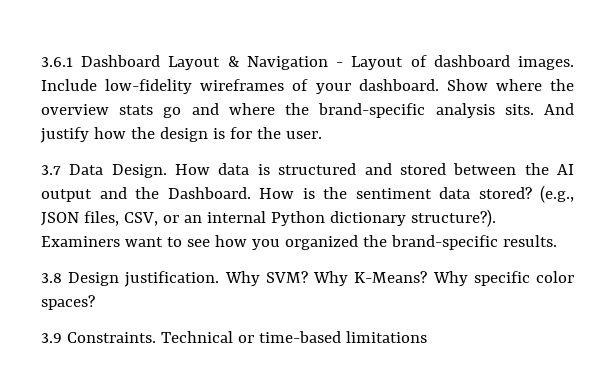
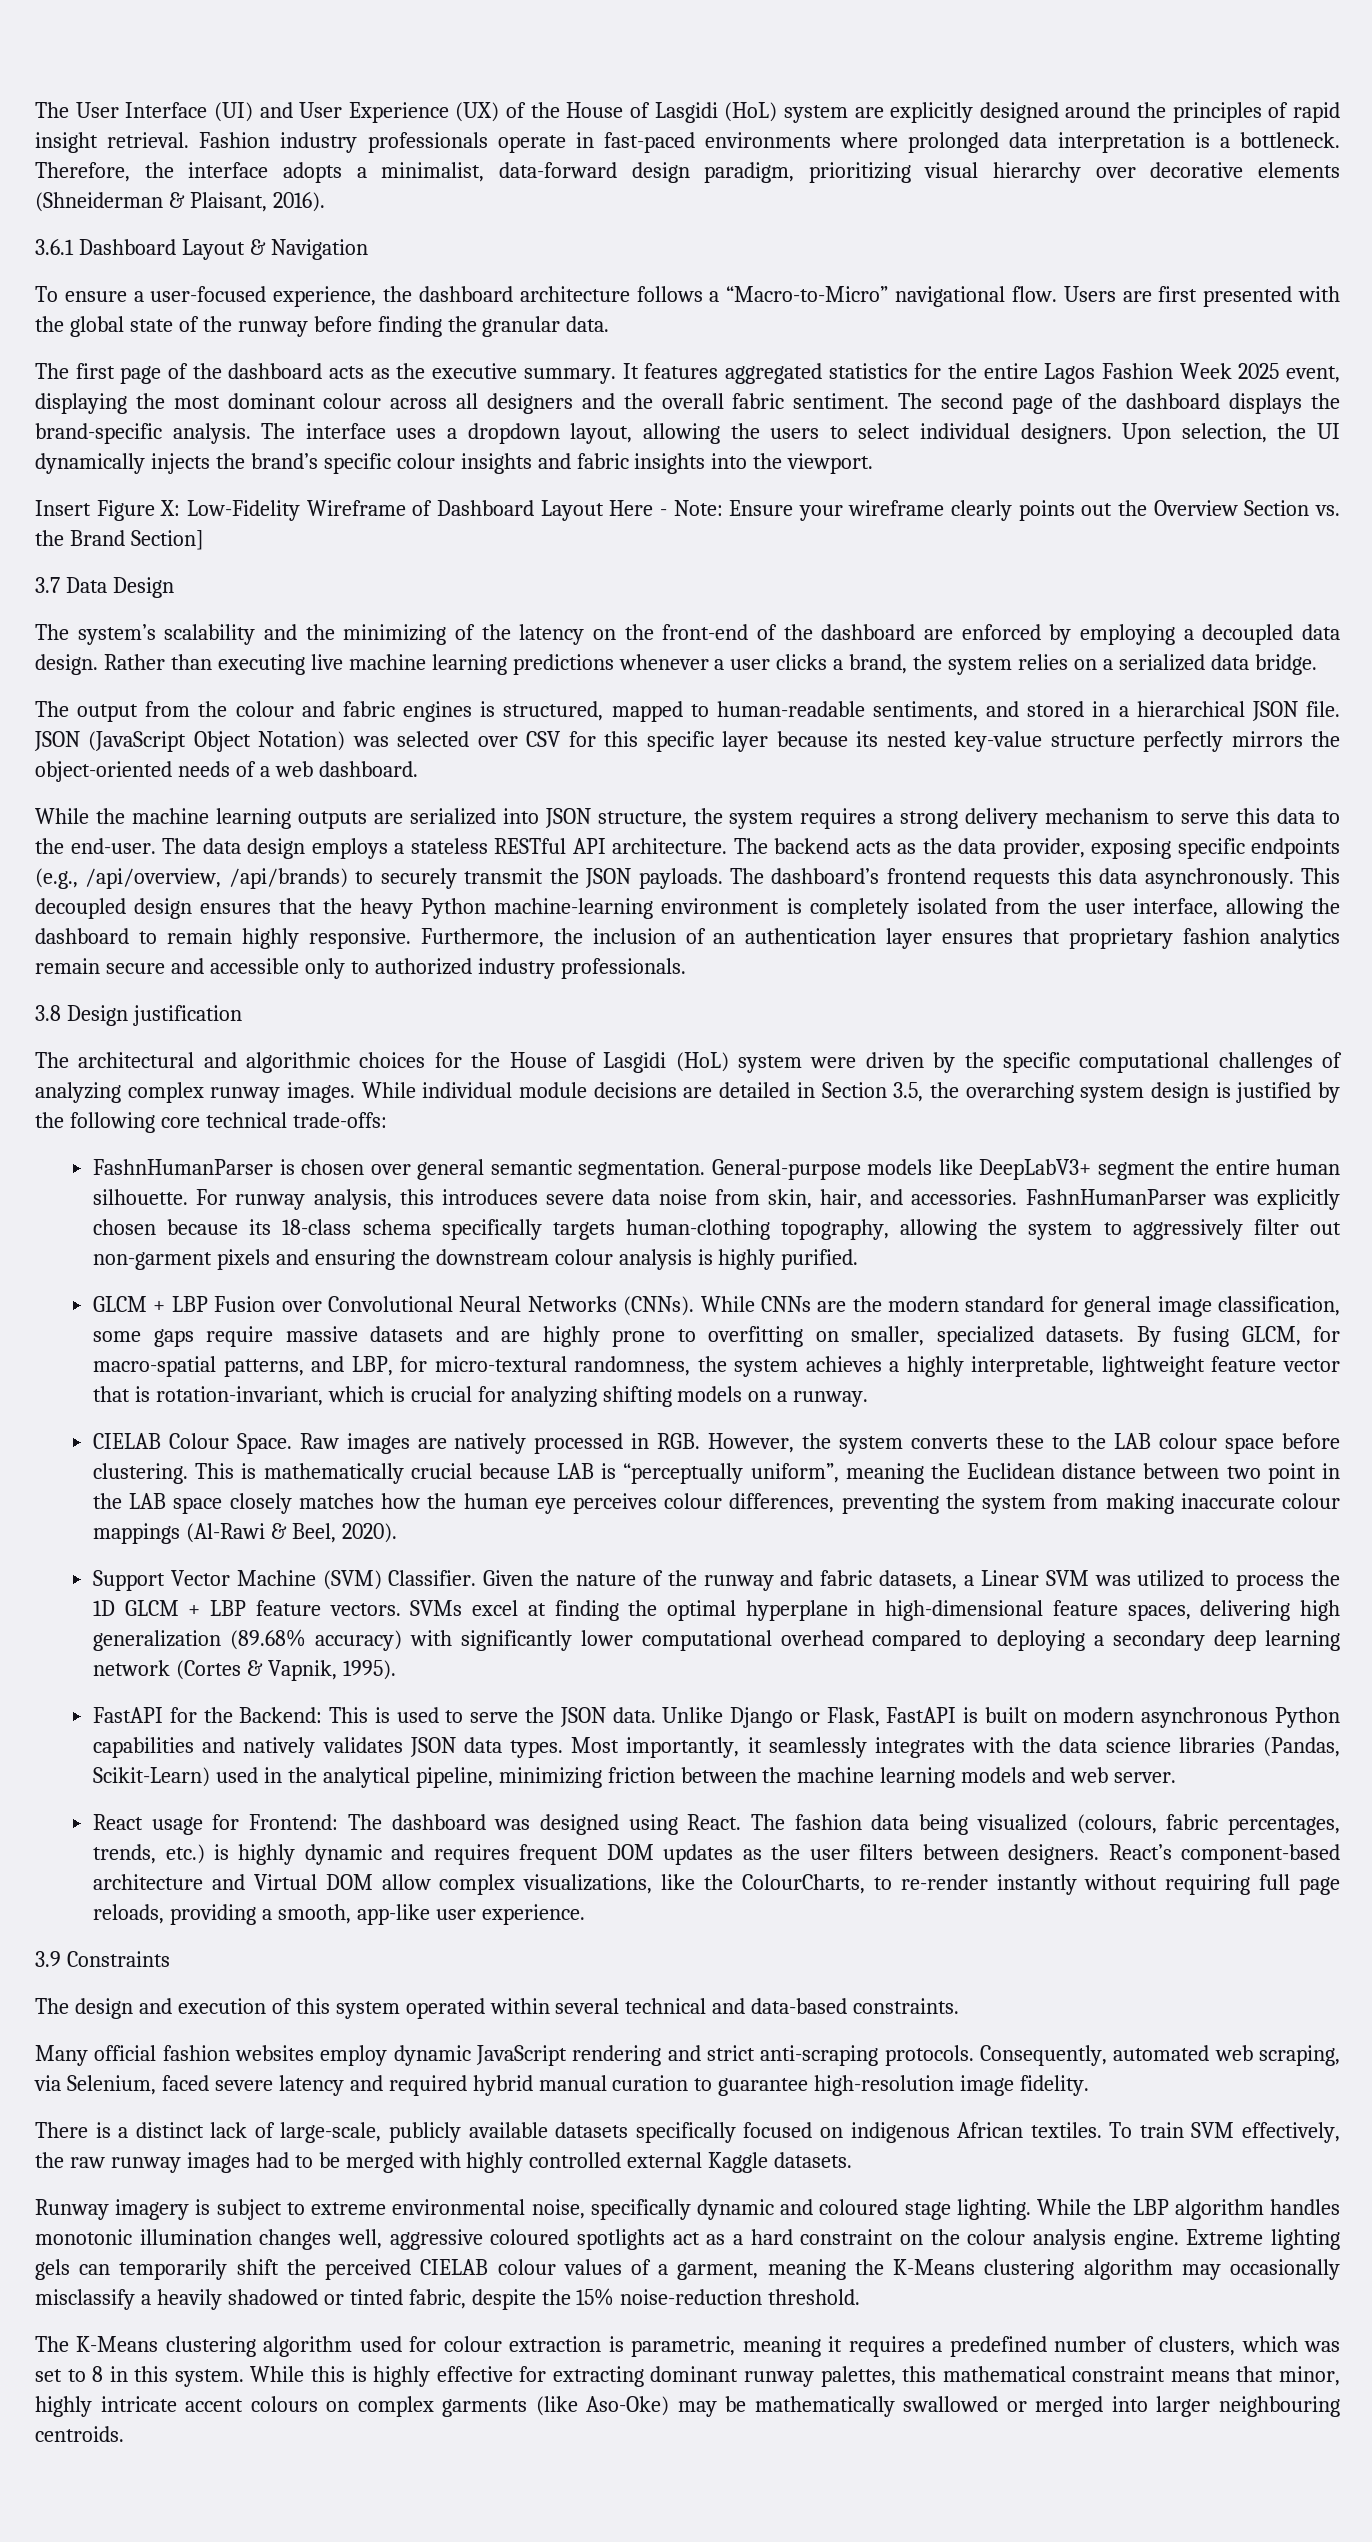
(41, 62) none -> [35,102,1341,123] [35,132,1341,153] [35,162,1340,183] [35,192,325,212] The User Interface (UI) and User Experience (UX) of the House of Lasgidi (HoL) system are explicitly designed around the principles of rapid insight retrieval. Fashion industry professionals operate in fast-paced environments where prolonged data interpretation is a bottleneck. Therefore, the interface adopts a minimalist, data-forward design paradigm, prioritizing visual hierarchy over decorative elements (Shneiderman & Plaisant, 2016). //
[336,55,574,70] [41,79,574,94] [41,103,574,118] [40,127,322,143] [41,163,575,178] [41,185,574,203] [41,209,496,227] [41,235,557,250] [41,271,574,287] [41,295,95,310] [41,331,427,343] - Layout of dashboard images. Include low-fidelity wireframes of your dashboard. Show where the overview stats go and where the brand-specific analysis sits. And justify how the design is for the user. // 3.7 Data Design. How data is structured and stored between the AI output and the Dashboard. How is the sentiment data stored? (e.g., JSON files, CSV, or an internal Python dictionary structure?). Examiners want to see how you organized the brand-specific results. // 3.8 Design justification. Why SVM? Why K-Means? Why specific color spaces? // 3.9 Constraints. Technical or time-based limitations -> [35,286,1340,307] [35,316,610,337] [35,363,1340,384] [35,393,1340,414] [35,423,1340,444] [35,453,874,474] [35,500,1341,521] [35,530,204,550] [35,577,174,598] [35,624,1340,645] [35,654,1317,675] [35,701,1341,722] [34,731,1340,752] [35,761,418,782] [35,808,1341,829] [35,838,1340,859] [35,868,1340,889] [35,898,1340,919] [35,928,1340,949] [35,958,686,979] [35,1005,242,1026] [35,1052,1342,1073] [35,1082,1341,1103] [35,1112,387,1133] [93,1159,1340,1180] [93,1189,1340,1210] [93,1219,1341,1240] [93,1249,859,1270] [93,1296,1340,1317] [93,1326,1340,1347] [93,1356,1341,1377] [93,1386,869,1407] [93,1433,1340,1454] [93,1463,1340,1484] [93,1493,1340,1514] [93,1523,397,1544] [93,1570,1341,1591] [93,1600,1340,1621] [93,1629,1341,1651] [93,1660,396,1681] [93,1707,1341,1728] [93,1737,1340,1758] [93,1767,1177,1788] [93,1814,1340,1835] [93,1844,1340,1865] [93,1874,1340,1895] [93,1904,585,1925] [35,1951,170,1967] [35,1998,960,2019] [35,2045,1340,2066] [34,2075,1090,2096] [35,2122,1340,2143] [35,2152,853,2173] [35,2199,1340,2220] [35,2229,1340,2250] [35,2259,1340,2280] [35,2288,861,2310] [35,2336,1340,2357] [35,2366,1341,2387] [35,2396,1340,2417] [35,2426,124,2442] // To ensure a user-focused experience, the dashboard architecture follows a “Macro-to-Micro” navigational flow. Users are first presented with the global state of the runway before finding the granular data. // The first page of the dashboard acts as the executive summary. It features aggregated statistics for the entire Lagos Fashion Week 2025 event, displaying the most dominant colour across all designers and the overall fabric sentiment. The second page of the dashboard displays the brand-specific analysis. The interface uses a dropdown layout, allowing the users to select individual designers. Upon selection, the UI dynamically injects the brand’s specific colour insights and fabric insights into the viewport. // Insert Figure X: Low-Fidelity Wireframe of Dashboard Layout Here - Note: Ensure your wireframe clearly points out the Overview Section vs. the Brand Section] // 3.7 Data Design // The system’s scalability and the minimizing of the latency on the front-end of the dashboard are enforced by employing a decoupled data design. Rather than executing live machine learning predictions whenever a user clicks a brand, the system relies on a serialized data bridge. // The output from the colour and fabric engines is structured, mapped to human-readable sentiments, and stored in a hierarchical JSON file. JSON (JavaScript Object Notation) was selected over CSV for this specific layer because its nested key-value structure perfectly mirrors the object-oriented needs of a web dashboard. // While the machine learning outputs are serialized into JSON structure, the system requires a strong delivery mechanism to serve this data to the end-user. The data design employs a stateless RESTful API architecture. The backend acts as the data provider, exposing specific endpoints (e.g., /api/overview, /api/brands) to securely transmit the JSON payloads. The dashboard’s frontend requests this data asynchronously. This decoupled design ensures that the heavy Python machine-learning environment is completely isolated from the user interface, allowing the dashboard to remain highly responsive. Furthermore, the inclusion of an authentication layer ensures that proprietary fashion analytics remain secure and accessible only to authorized industry professionals. // 3.8 Design justification // The architectural and algorithmic choices for the House of Lasgidi (HoL) system were driven by the specific computational challenges of analyzing complex runway images. While individual module decisions are detailed in Section 3.5, the overarching system design is justified by the following core technical trade-offs: // FashnHumanParser is chosen over general semantic segmentation. General-purpose models like DeepLabV3+ segment the entire human silhouette. For runway analysis, this introduces severe data noise from skin, hair, and accessories. FashnHumanParser was explicitly chosen because its 18-class schema specifically targets human-clothing topography, allowing the system to aggressively filter out non-garment pixels and ensuring the downstream colour analysis is highly purified. // GLCM + LBP Fusion over Convolutional Neural Networks (CNNs). While CNNs are the modern standard for general image classification, some gaps require massive datasets and are highly prone to overfitting on smaller, specialized datasets. By fusing GLCM, for macro-spatial patterns, and LBP, for micro-textural randomness, the system achieves a highly interpretable, lightweight feature vector that is rotation-invariant, which is crucial for analyzing shifting models on a runway. // CIELAB Colour Space. Raw images are natively processed in RGB. However, the system converts these to the LAB colour space before clustering. This is mathematically crucial because LAB is “perceptually uniform”, meaning the Euclidean distance between two point in the LAB space closely matches how the human eye perceives colour differences, preventing the system from making inaccurate colour mappings (Al-Rawi & Beel, 2020). // Support Vector Machine (SVM) Classifier. Given the nature of the runway and fabric datasets, a Linear SVM was utilized to process the 1D GLCM + LBP feature vectors. SVMs excel at finding the optimal hyperplane in high-dimensional feature spaces, delivering high generalization (89.68% accuracy) with significantly lower computational overhead compared to deploying a secondary deep learning network (Cortes & Vapnik, 1995). // FastAPI for the Backend: This is used to serve the JSON data. Unlike Django or Flask, FastAPI is built on modern asynchronous Python capabilities and natively validates JSON data types. Most importantly, it seamlessly integrates with the data science libraries (Pandas, Scikit-Learn) used in the analytical pipeline, minimizing friction between the machine learning models and web server. // React usage for Frontend: The dashboard was designed using React. The fashion data being visualized (colours, fabric percentages, trends, etc.) is highly dynamic and requires frequent DOM updates as the user filters between designers. React’s component-based architecture and Virtual DOM allow complex visualizations, like the ColourCharts, to re-render instantly without requiring full page reloads, providing a smooth, app-like user experience. // 3.9 Constraints // The design and execution of this system operated within several technical and data-based constraints. // Many official fashion websites employ dynamic JavaScript rendering and strict anti-scraping protocols. Consequently, automated web scraping, via Selenium, faced severe latency and required hybrid manual curation to guarantee high-resolution image fidelity. // There is a distinct lack of large-scale, publicly available datasets specifically focused on indigenous African textiles. To train SVM effectively, the raw runway images had to be merged with highly controlled external Kaggle datasets. // Runway imagery is subject to extreme environmental noise, specifically dynamic and coloured stage lighting. While the LBP algorithm handles monotonic illumination changes well, aggressive coloured spotlights act as a hard constraint on the colour analysis engine. Extreme lighting gels can temporarily shift the perceived CIELAB colour values of a garment, meaning the K-Means clustering algorithm may occasionally misclassify a heavily shadowed or tinted fabric, despite the 15% noise-reduction threshold. // The K-Means clustering algorithm used for colour extraction is parametric, meaning it requires a predefined number of clusters, which was set to 8 in this system. While this is highly effective for extracting dominant runway palettes, this mathematical constraint means that minor, highly intricate accent colours on complex garments (like Aso-Oke) may be mathematically swallowed or merged into larger neighbouring centroids.

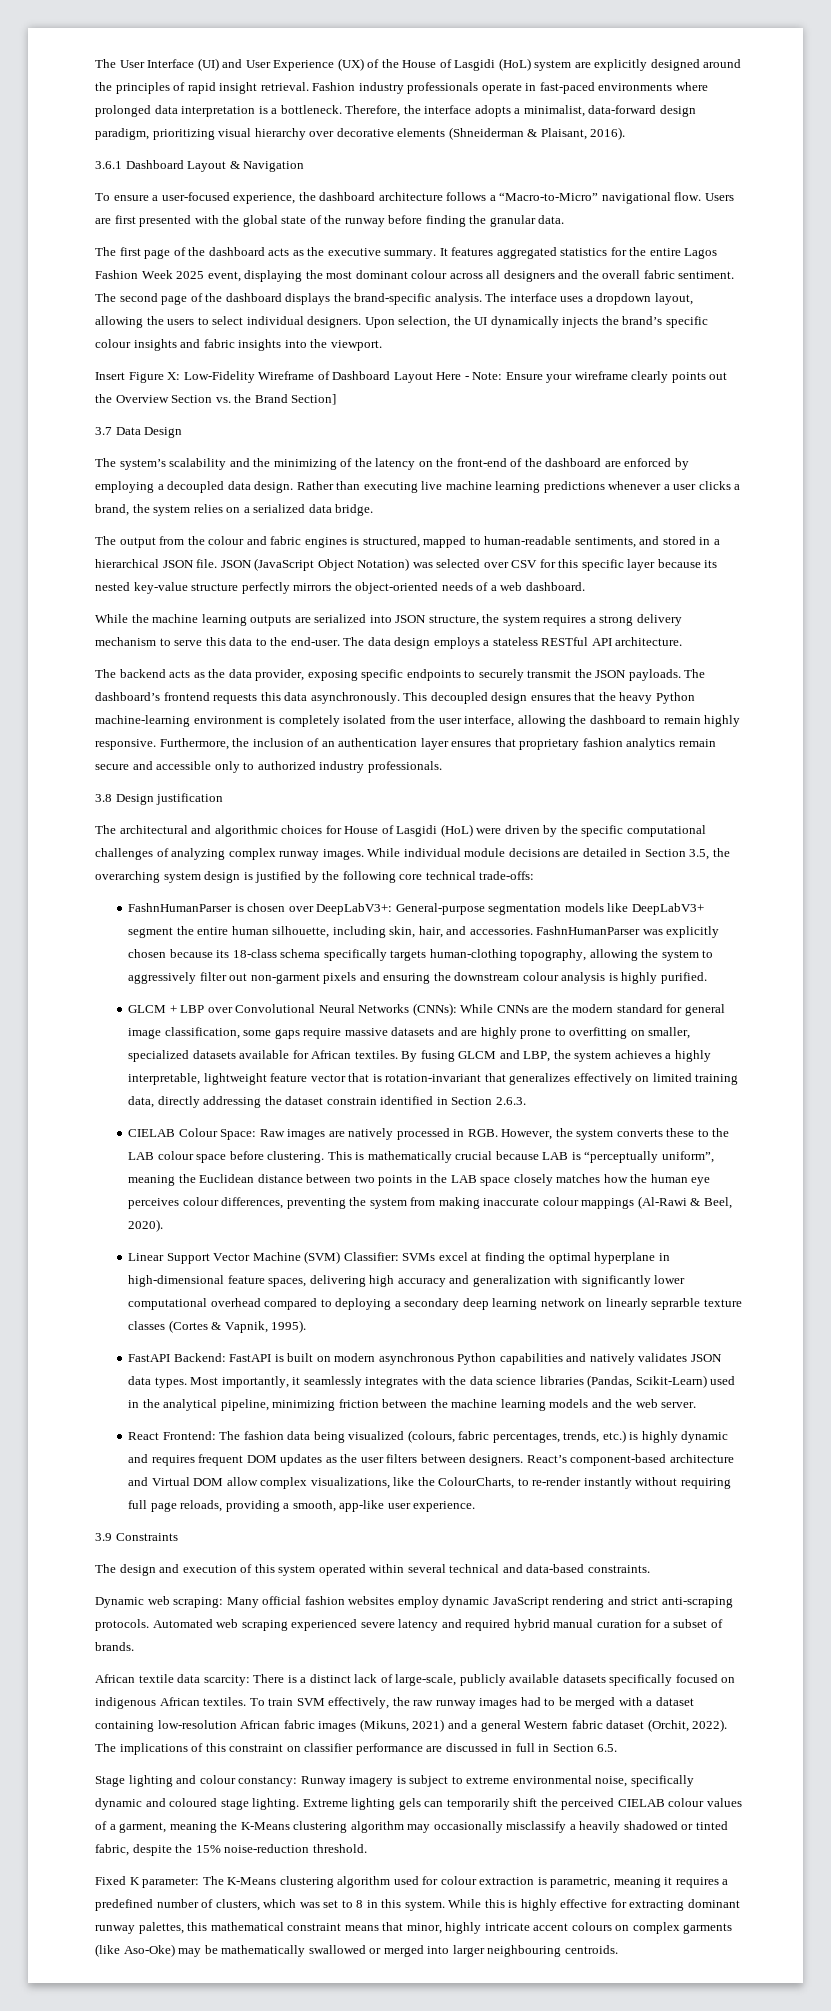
(727, 846) none -> (683, 641) //
[35,868,348,889] (e.g., /api/overview, /api/brands) -> (461, 675) none
[471,1052,803,1073] the House of Lasgidi (HoL) system -> [344,824,473,837] House of Lasgidi (HoL)
[417,1159,861,1180] general semantic segmentation. General-purpose -> [316,903,562,915] DeepLabV3+: General-purpose segmentation
[93,1189,760,1210] silhouette. For runway analysis, this introduces severe data noise from -> [272,926,386,938] silhouette, including
[214,1296,276,1312] Fusion -> (205, 1009) none
[623,1296,695,1316] (CNNs). -> [412,1003,457,1016] (CNNs):
[1046,1326,1340,1347] [93,1356,691,1377] datasets. By fusing GLCM, for macro-spatial patterns, and LBP, for micro-textural randomness, -> [192,1050,551,1062] datasets available for African textiles. By fusing GLCM and LBP,
[155,1386,869,1407] rotation-invariant, which is crucial for analyzing shifting models on a runway. -> [385,1073,739,1085] [128,1096,526,1108] rotation-invariant that generalizes effectively on limited training data, directly addressing the dataset constrain identified in Section 2.6.3.
[236,1433,292,1454] Space. -> [220,1129,257,1140] Space:
[1267,1463,1316,1484] point -> [378,1175,413,1186] points
(397, 1533) none -> [128,1253,165,1261] Linear
[388,1570,1341,1591] [93,1600,401,1616] Classifier. Given the nature of the runway and fabric datasets, a Linear SVM was utilized to process the 1D GLCM + LBP feature vectors. -> [343,1252,399,1261] Classifier:
[93,1629,402,1651] generalization (89.68% accuracy) -> [397,1275,551,1287] accuracy and generalization
(171, 1668) none -> [588,1298,742,1310] [128,1321,166,1330] on linearly seprarble texture classes
[169,1707,880,1728] for the Backend: This is used to serve the JSON data. Unlike Django or Flask, -> [173,1353,226,1362] Backend:
(1066, 1775) none -> [615,1399,633,1408] the
[151,1814,742,1835] usage for Frontend: The dashboard was designed using React. -> [162,1431,216,1440] Frontend:
(960, 2006) none -> [95,1596,224,1608] Dynamic web scraping:
[980,2045,1340,2066] [34,2075,209,2095] Consequently, automated web scraping, via Selenium, faced -> [152,1619,358,1631] Automated web scraping experienced
[694,2075,1090,2096] to guarantee high-resolution image fidelity. // -> [645,1619,723,1628] [95,1642,134,1651] [95,1674,250,1686] for a subset of brands. // African textile data scarcity:
[466,2152,853,2173] highly controlled external Kaggle datasets. // -> [646,1697,694,1706] [95,1719,728,1732] [95,1743,618,1755] [95,1775,298,1787] a dataset containing low-resolution African fabric images (Mikuns, 2021) and a general Western fabric dataset (Orchit, 2022). The implications of this constraint on classifier performance are discussed in full in Section 6.5. // Stage lighting and colour constancy:
[1037,2199,1340,2220] [35,2229,1179,2250] While the LBP algorithm handles monotonic illumination changes well, aggressive coloured spotlights act as a hard constraint on the colour analysis engine. -> (300, 1804) none
(861, 2297) none -> [95,1876,200,1888] Fixed K parameter:

